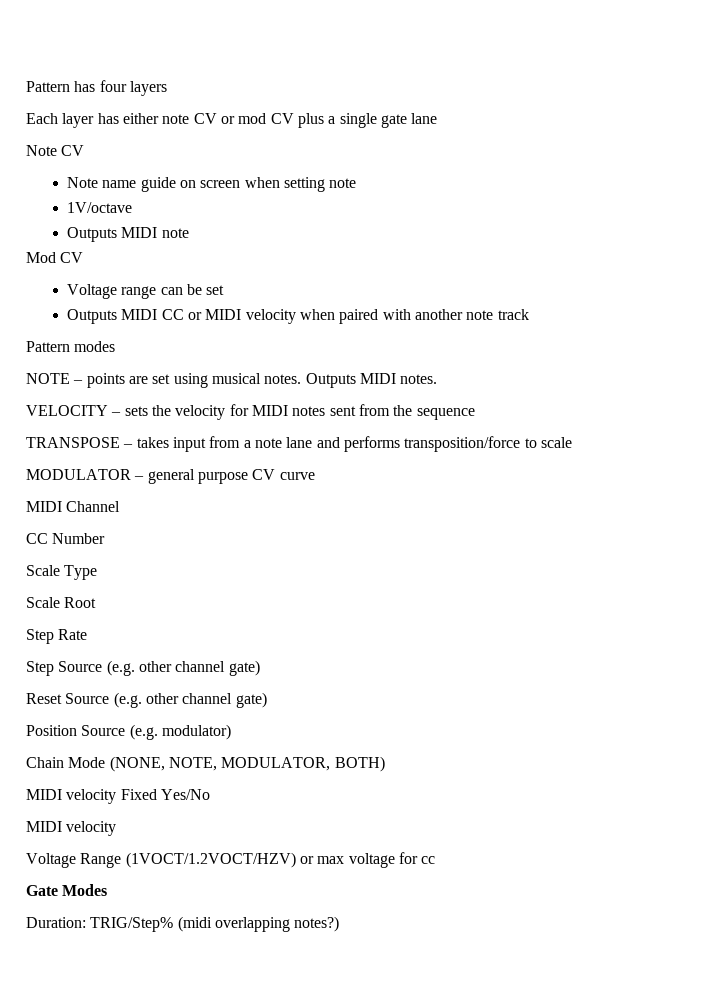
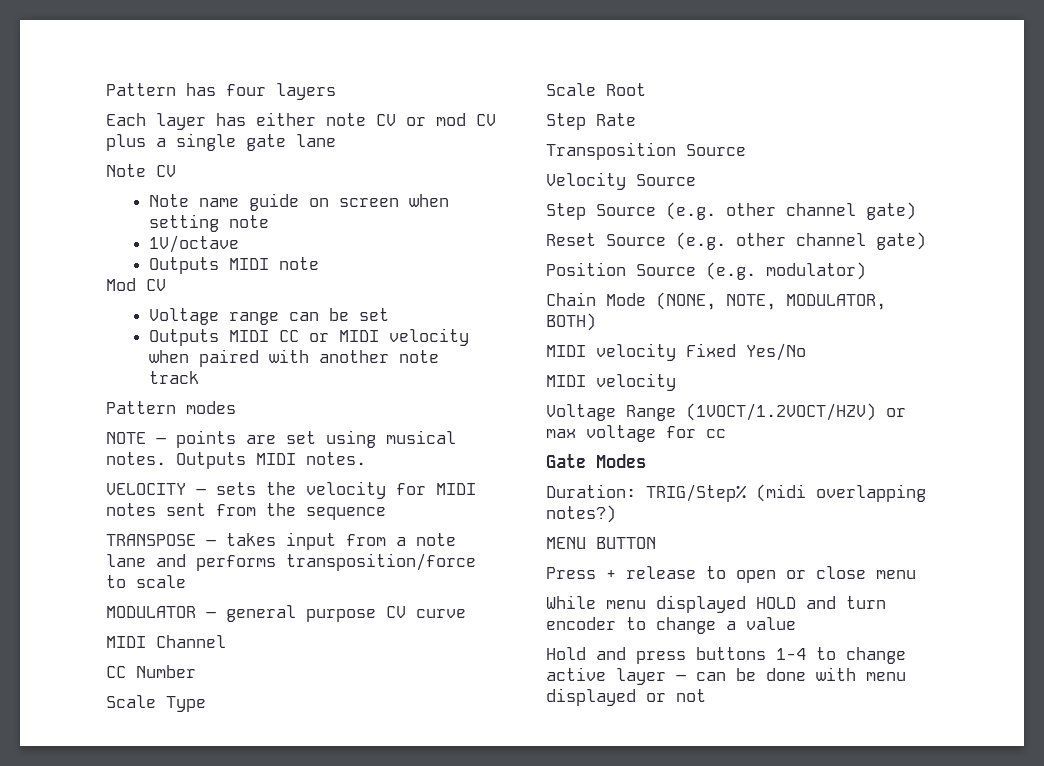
(88, 634) none -> [546,142,746,160] [546,172,696,190] // Transposition Source // Velocity Source
(340, 924) none -> [546,537,656,549] [546,566,916,583] [546,595,886,613] [546,617,796,634] [546,647,906,664] [546,667,906,685] [546,688,706,706] // MENU BUTTON // Press + release to open or close menu // While menu displayed HOLD and turn encoder to change a value // Hold and press buttons 1-4 to change active layer – can be done with menu displayed or not

